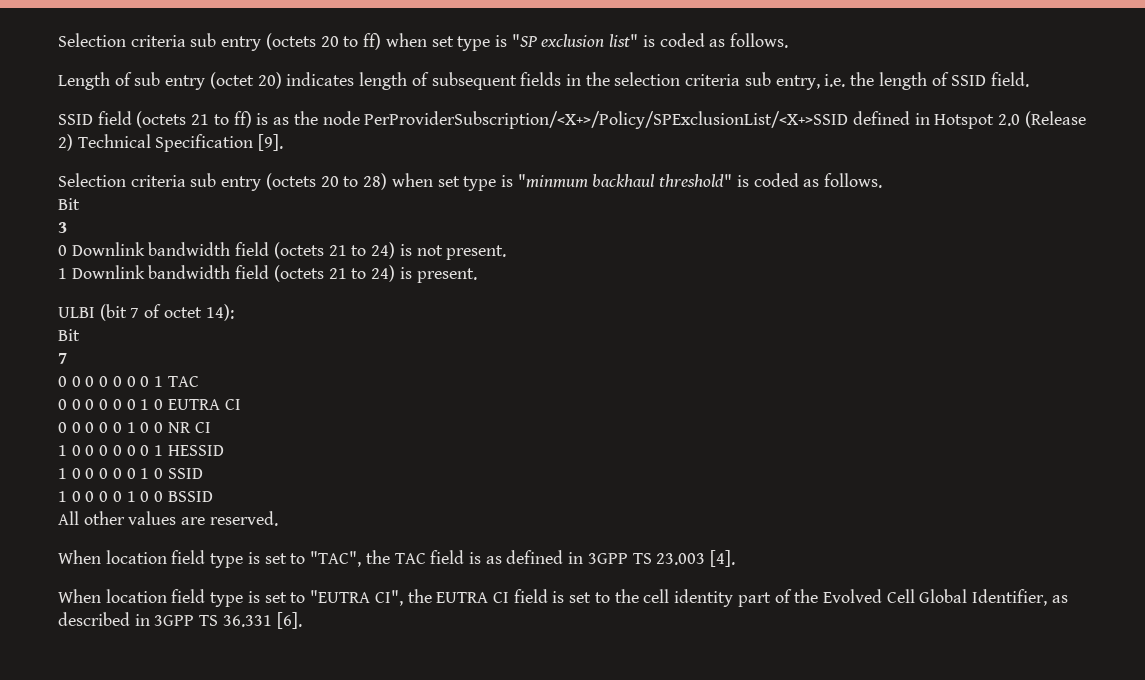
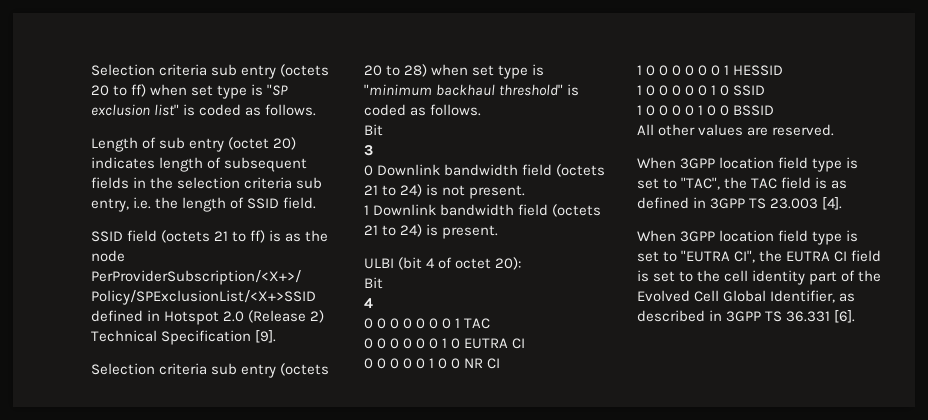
[517,174,588,188] "minmum -> [364,84,432,96] "minimum
[130,308,140,318] 7 -> [426,258,436,268] 4
[205,304,234,321] [58,329,80,341] [58,353,67,364] 14): // Bit // 7 -> [495,257,522,270] [364,277,383,289] [364,298,373,308] 20): // Bit // 4
(101, 557) none -> [680,158,716,169] 3GPP
(101, 596) none -> [680,231,716,242] 3GPP

